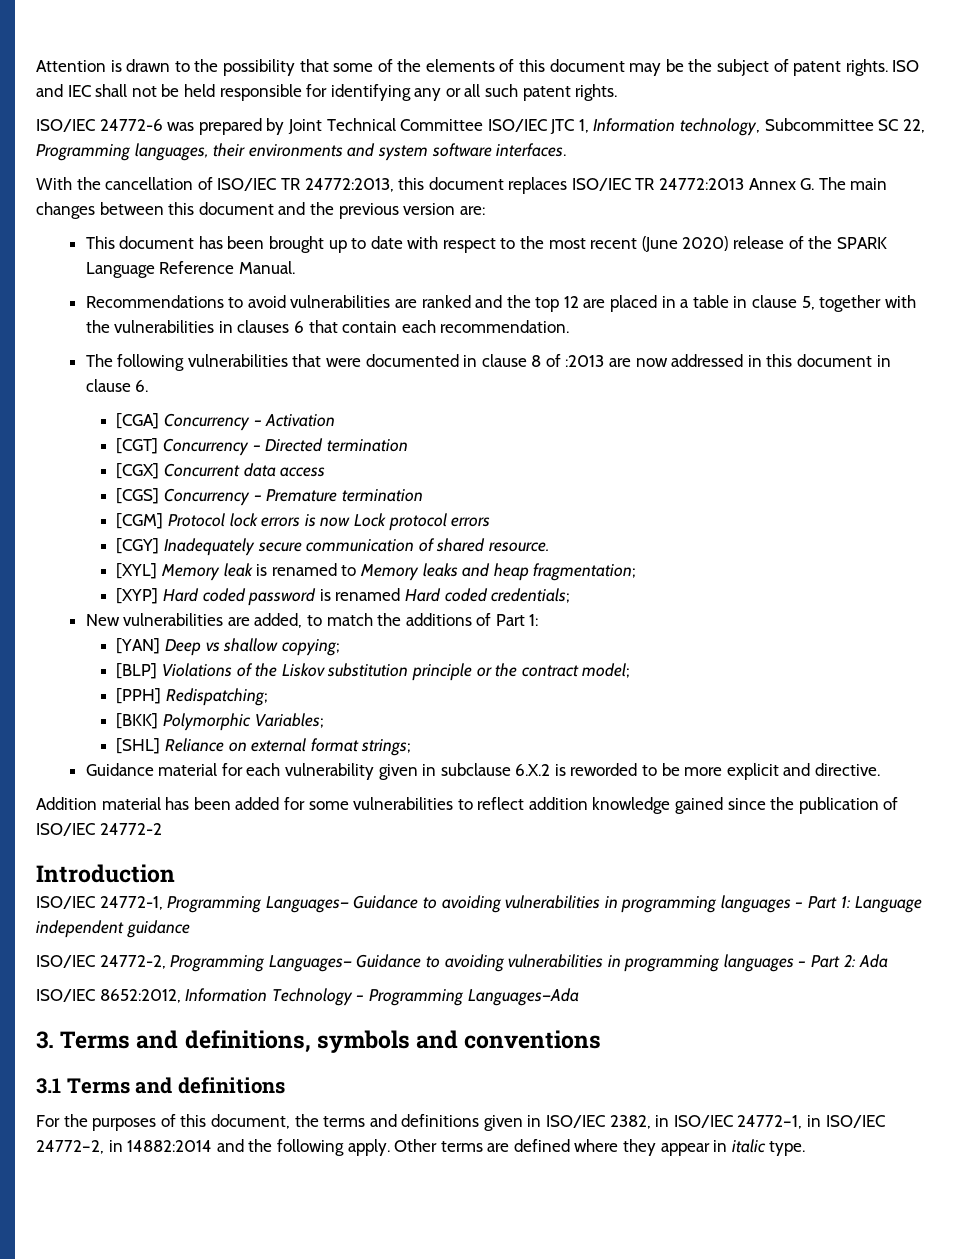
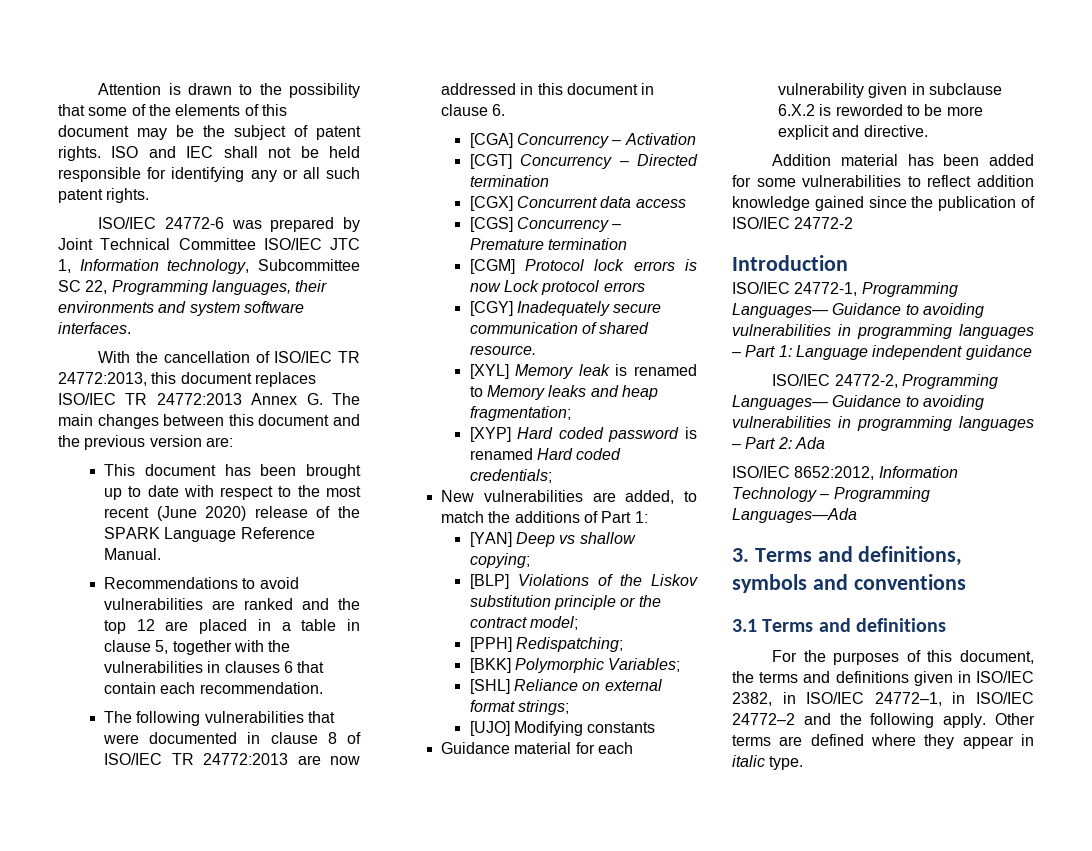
[565,355,605,367] :2013 -> [104,753,289,765] ISO/IEC TR 24772:2013
(412, 747) none -> [469,721,656,736] // [UJO] Modifying constants
[36,1140,213,1154] 24772–2, in 14882:2014 -> [732,713,795,725] 24772–2

